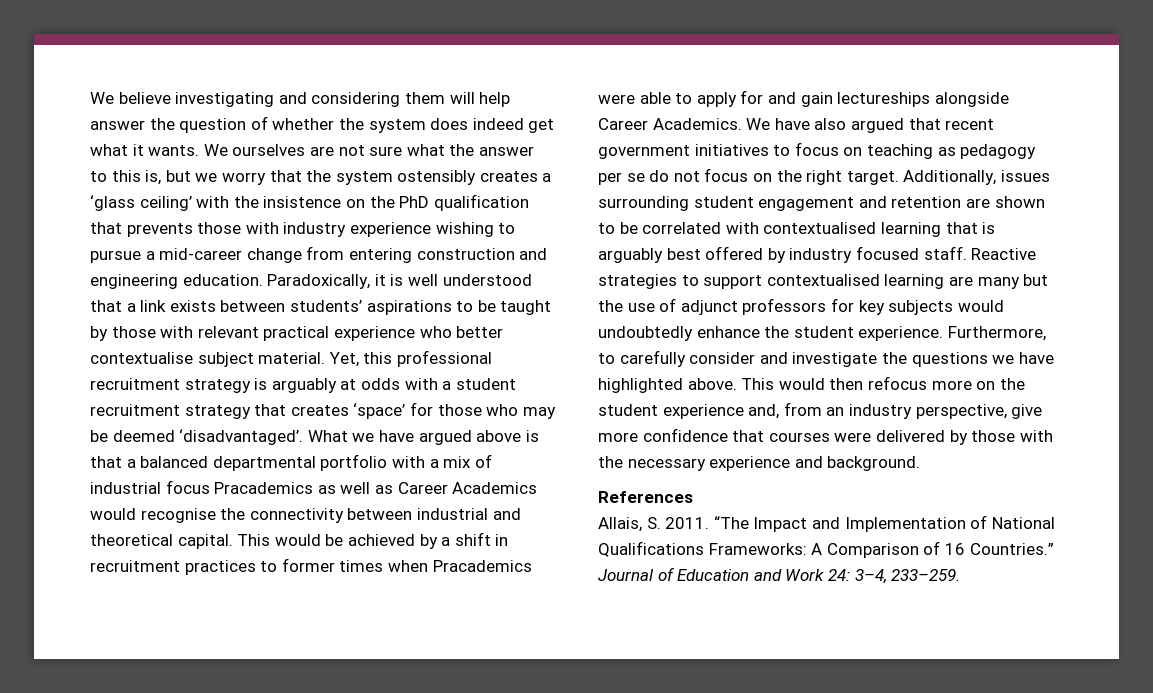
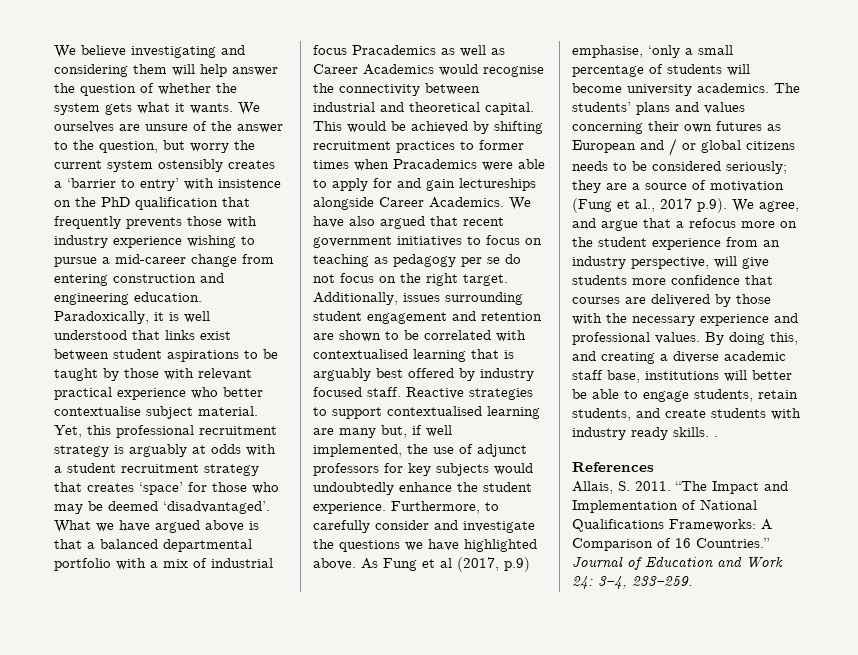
[430,118,555,133] does indeed get -> [105,103,132,115] gets
[338,144,534,156] [90,170,552,185] [90,195,259,211] not sure what the answer to this is, but we worry that the system ostensibly creates a ‘glass ceiling’ with the -> [145,121,283,133] [54,140,255,153] [54,159,275,172] [54,178,214,191] unsure of the answer to the question, but worry the current system ostensibly creates a ‘barrier to entry’ with
(122, 228) none -> [54,216,121,229] frequently
[126,300,362,312] a link exists between students’ -> [165,330,231,340] [54,349,162,361] links exist between student
[441,532,509,546] a shift in -> [494,121,543,134] shifting
[1023,274,1049,286] but -> [381,425,452,438] [313,444,402,457] but, if well implemented,
[741,378,864,390] This would then -> [361,557,530,572] [572,45,733,58] [572,64,750,77] [572,83,800,96] [572,102,745,115] [572,121,781,134] [572,138,795,156] [572,161,787,174] [572,180,784,193] [572,198,799,213] [572,218,684,231] As Fung et al (2017, p.9) emphasise, ‘only a small percentage of students will become university academics. The students’ plans and values concerning their own futures as European and / or global citizens needs to be considered seriously; they are a source of motivation (Fung et al., 2017 p.9). We agree, and argue that a
[748,404,780,419] and, -> (721, 244) none
[1011,404,1043,419] give -> [714,256,769,269] [572,275,627,285] will give students
[834,432,872,442] were -> [625,297,646,304] are
[827,456,921,471] background. -> [572,332,798,345] [572,351,786,364] [572,370,792,383] [572,389,798,402] [572,408,801,421] [572,427,718,440] professional values. By doing this, and creating a diverse academic staff base, institutions will better be able to engage students, retain students, and create students with industry ready skills. .

